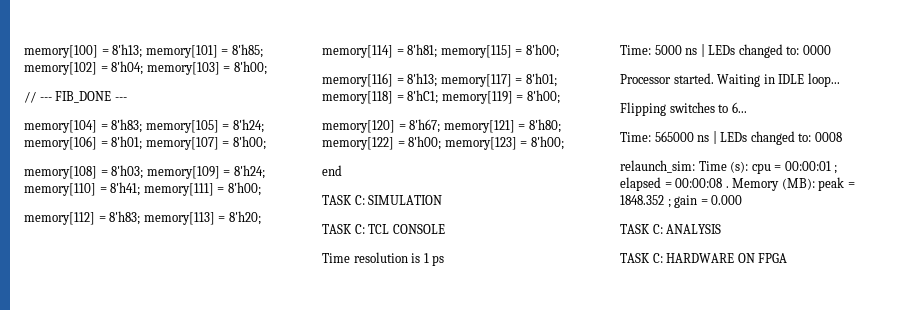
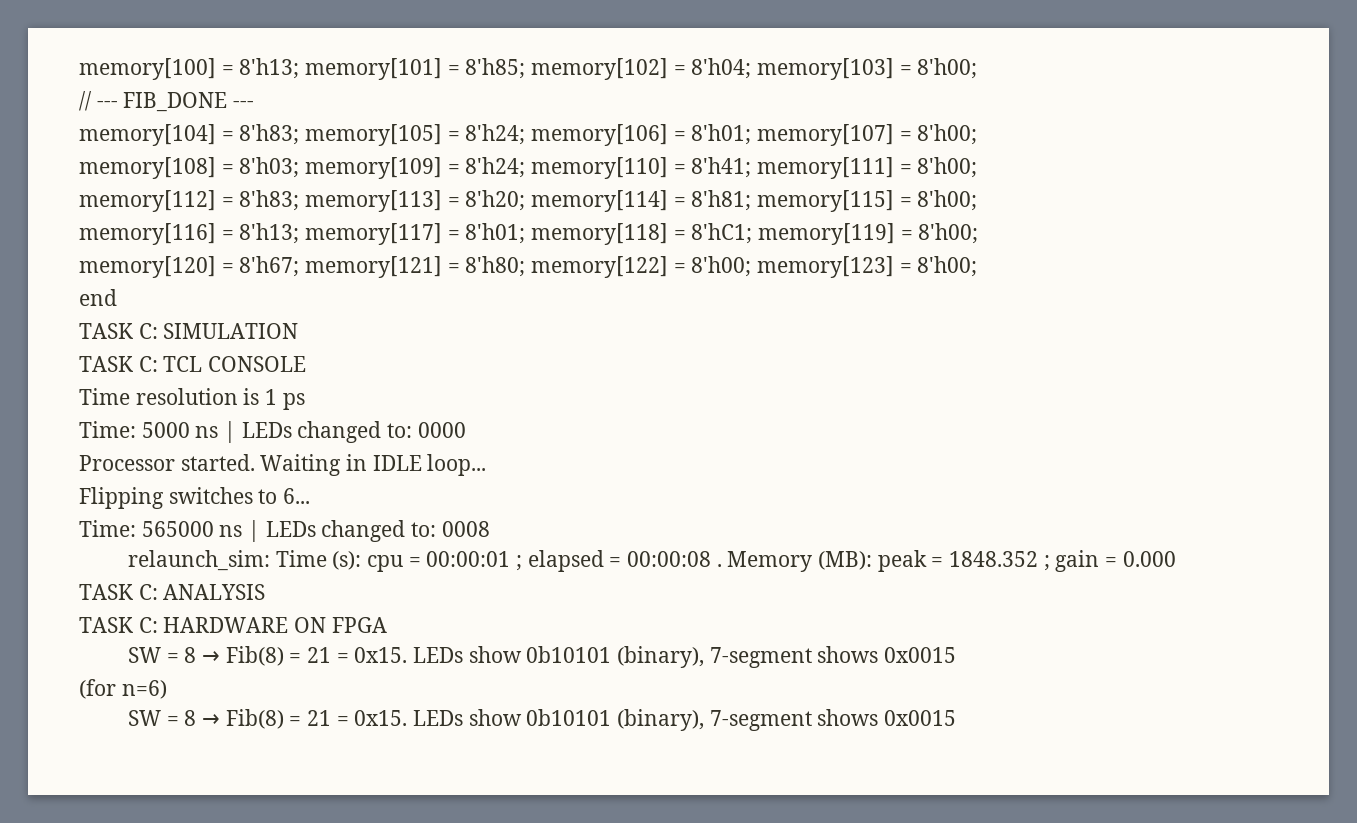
(788, 258) none -> [127,646,956,668] [79,679,167,699] [127,709,956,731] // SW = 8 → Fib(8) = 21 = 0x15. LEDs show 0b10101 (binary), 7-segment shows 0x0015 // (for n=6) // SW = 8 → Fib(8) = 21 = 0x15. LEDs show 0b10101 (binary), 7-segment shows 0x0015

